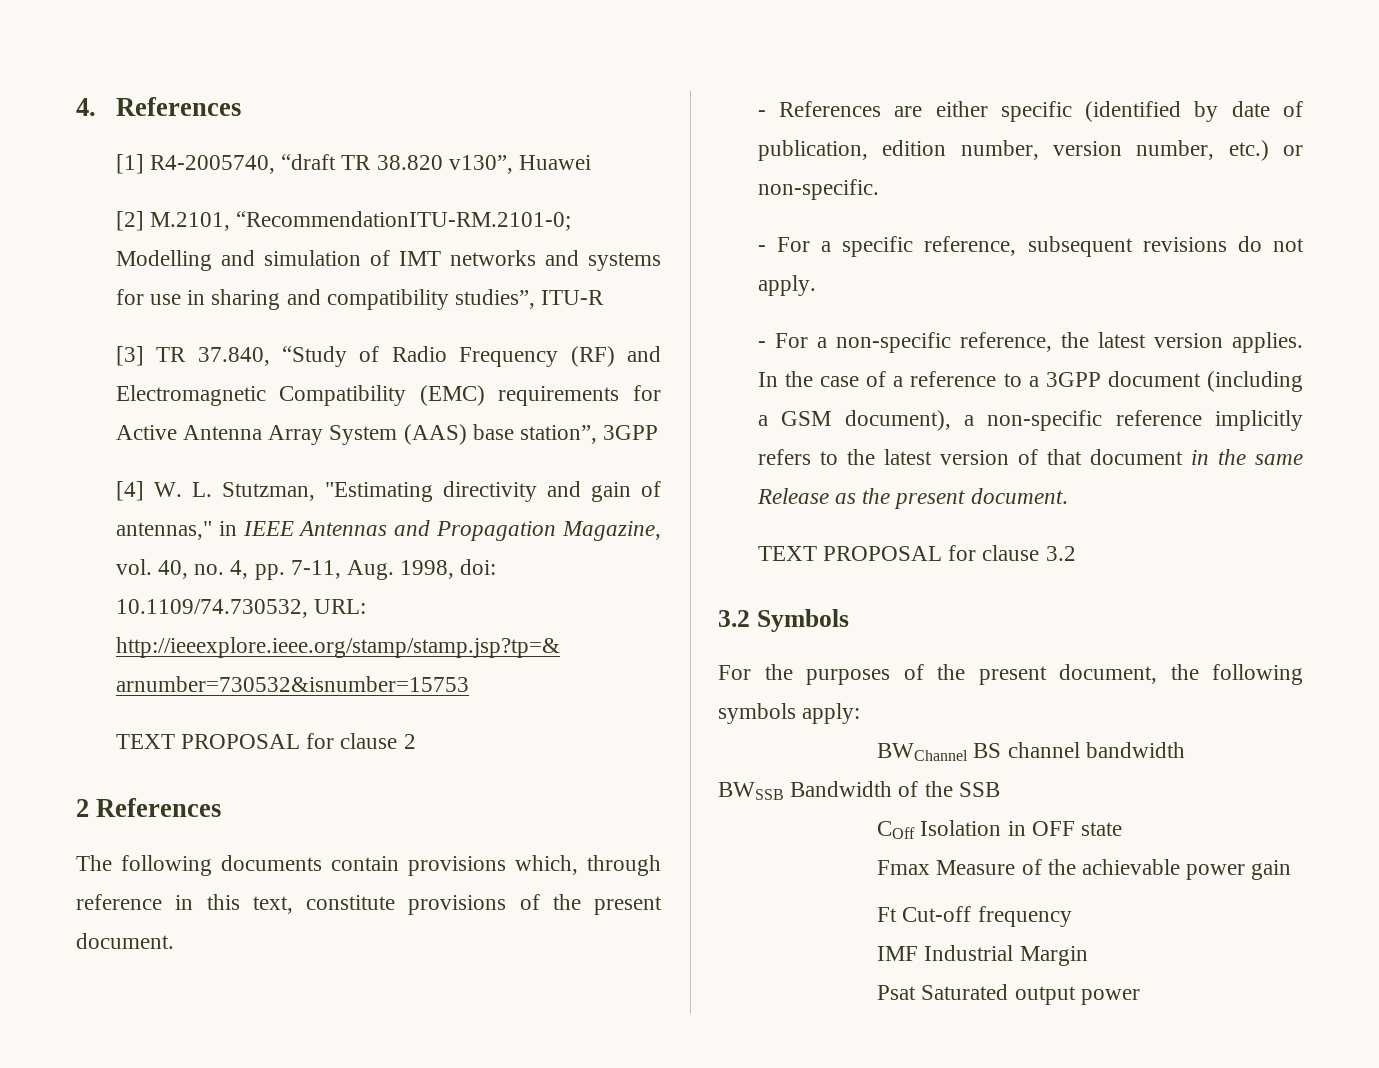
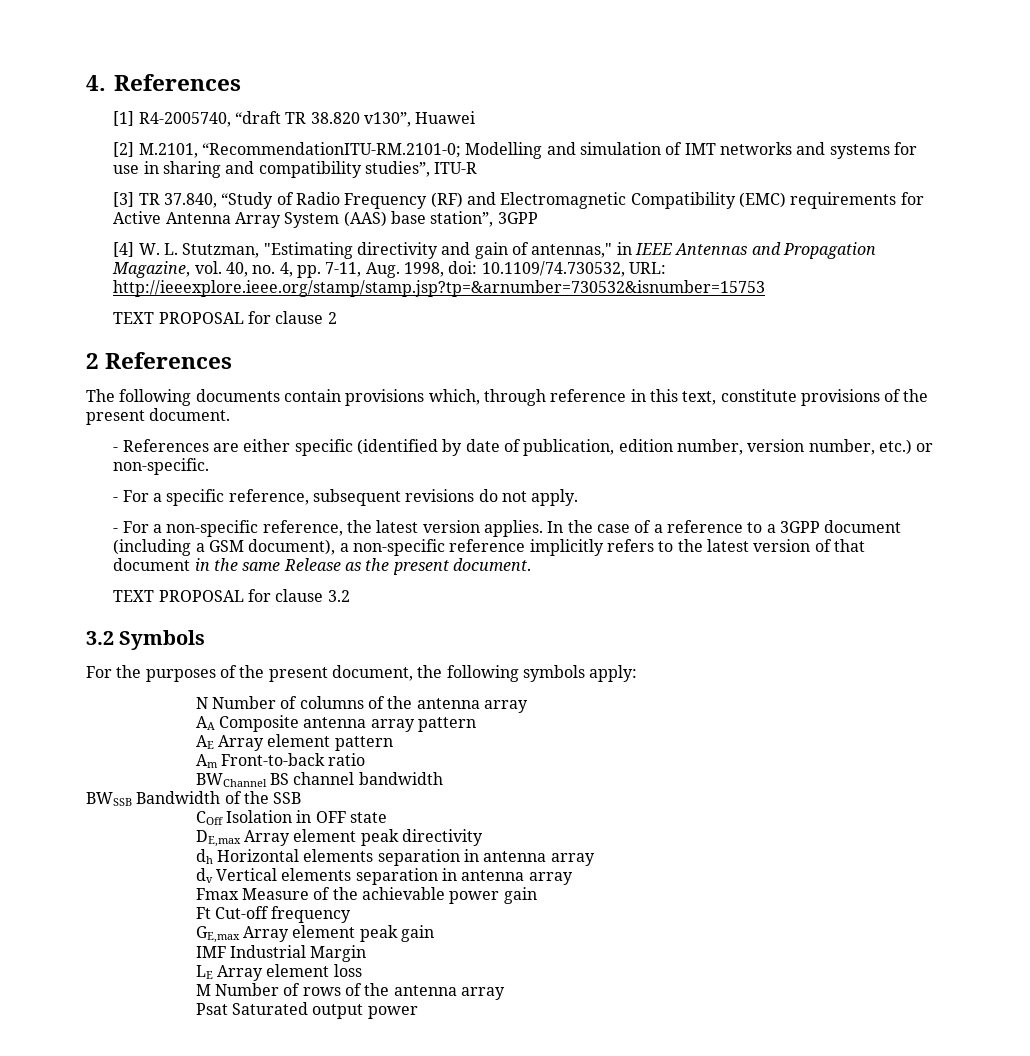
(861, 713) none -> [195,696,528,713] [195,715,476,732] [195,734,393,751] [195,753,366,768] // N Number of columns of the antenna array // AA Composite antenna array pattern // AE Array element pattern // Am Front-to-back ratio
(1122, 829) none -> [195,829,483,847] [195,849,595,866] [195,868,573,885] // DE,max Array element peak directivity // dh Horizontal elements separation in antenna array // dv Vertical elements separation in antenna array
[877,945,1088,966] IMF Industrial Margin -> [195,925,434,943] [195,945,367,962] [195,964,362,981] [195,983,505,1000] GE,max Array element peak gain // IMF Industrial Margin // LE Array element loss // M Number of rows of the antenna array

